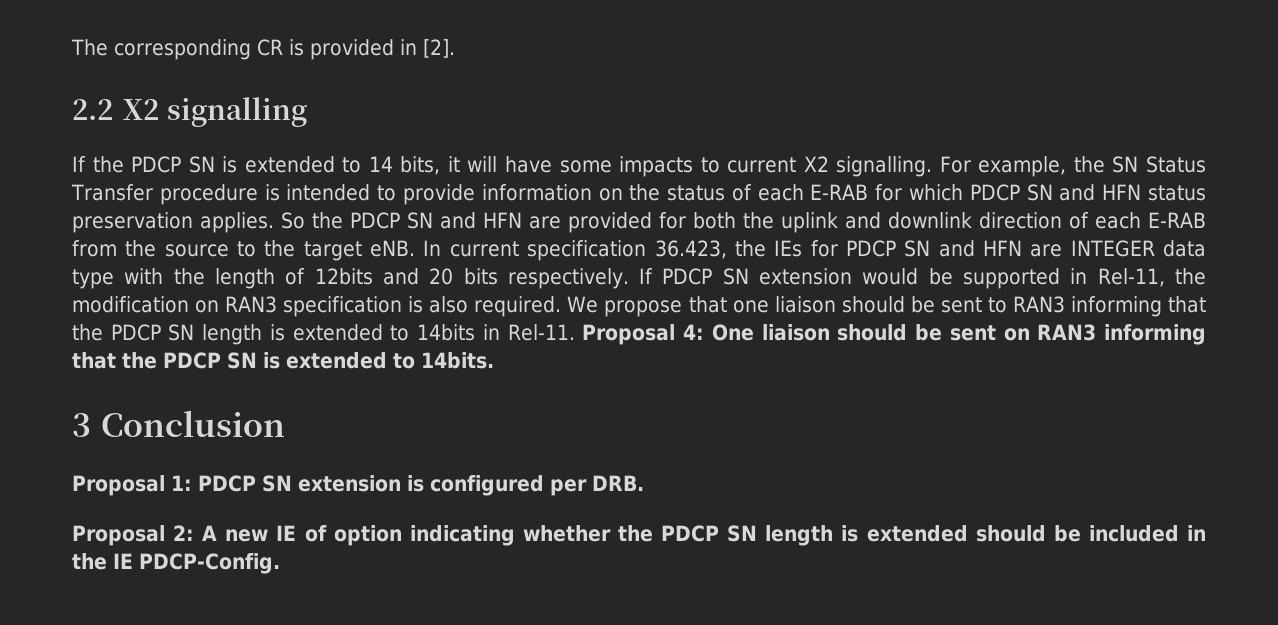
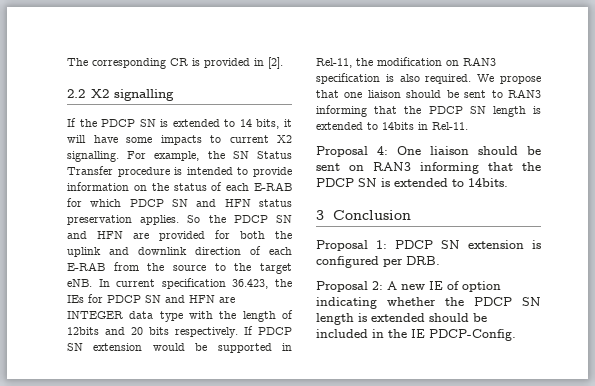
(575, 332) none -> (468, 126) //

